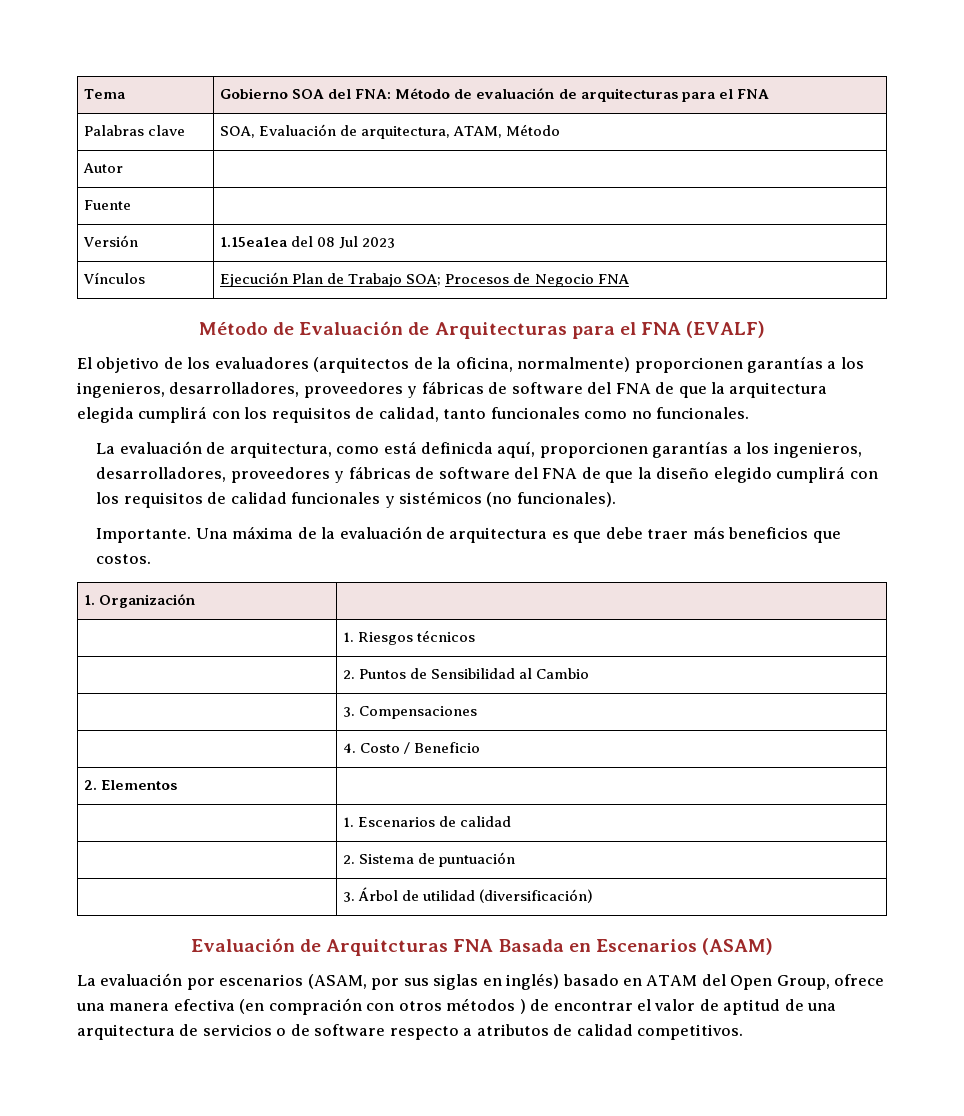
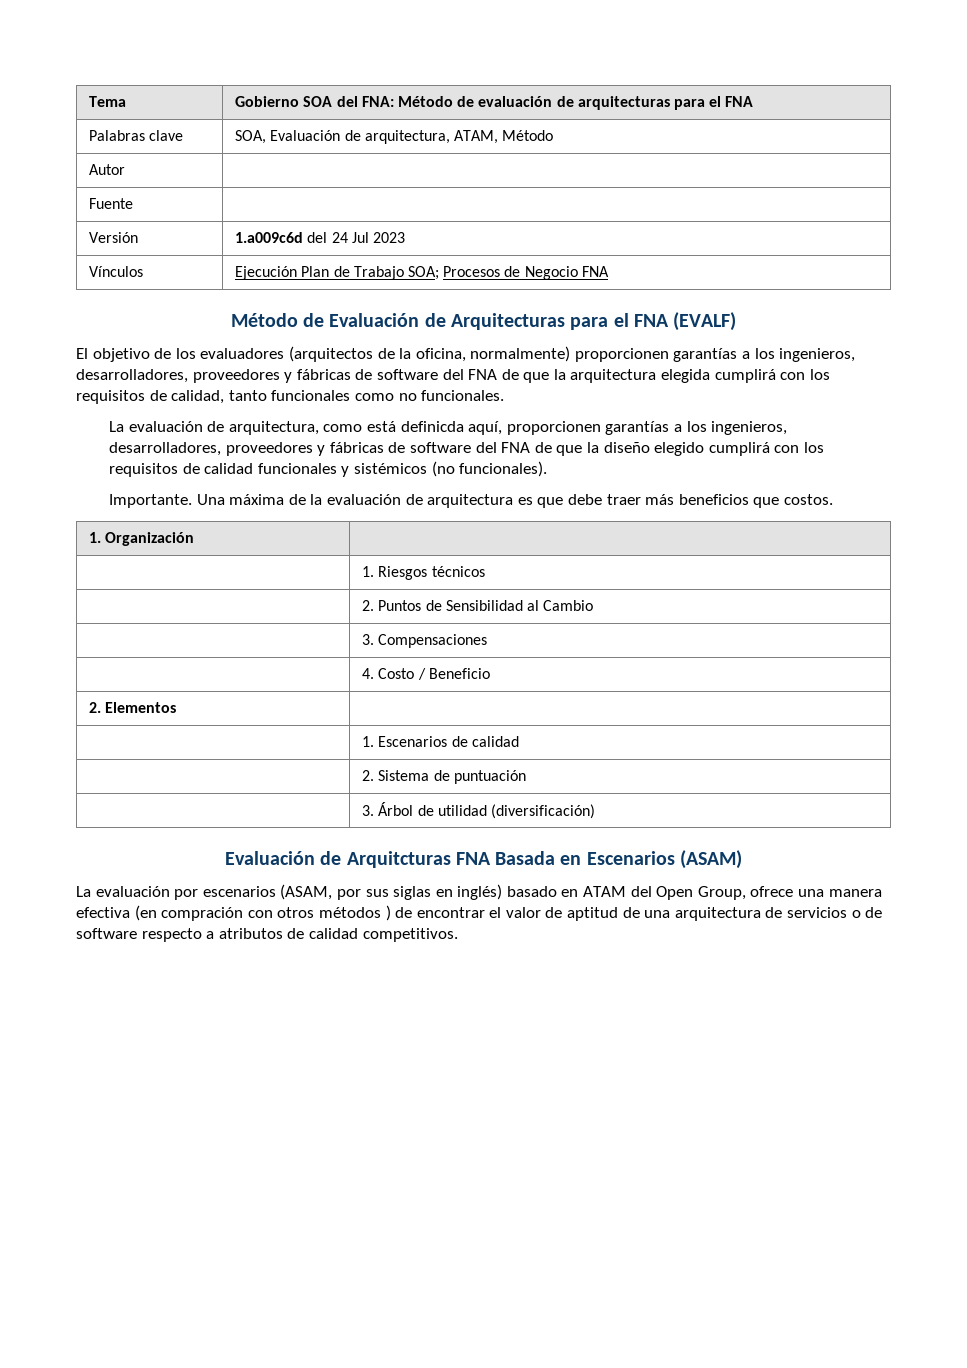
[220,236,336,247] 1.15ea1ea del 08 -> [235,232,348,243] 1.a009c6d del 24

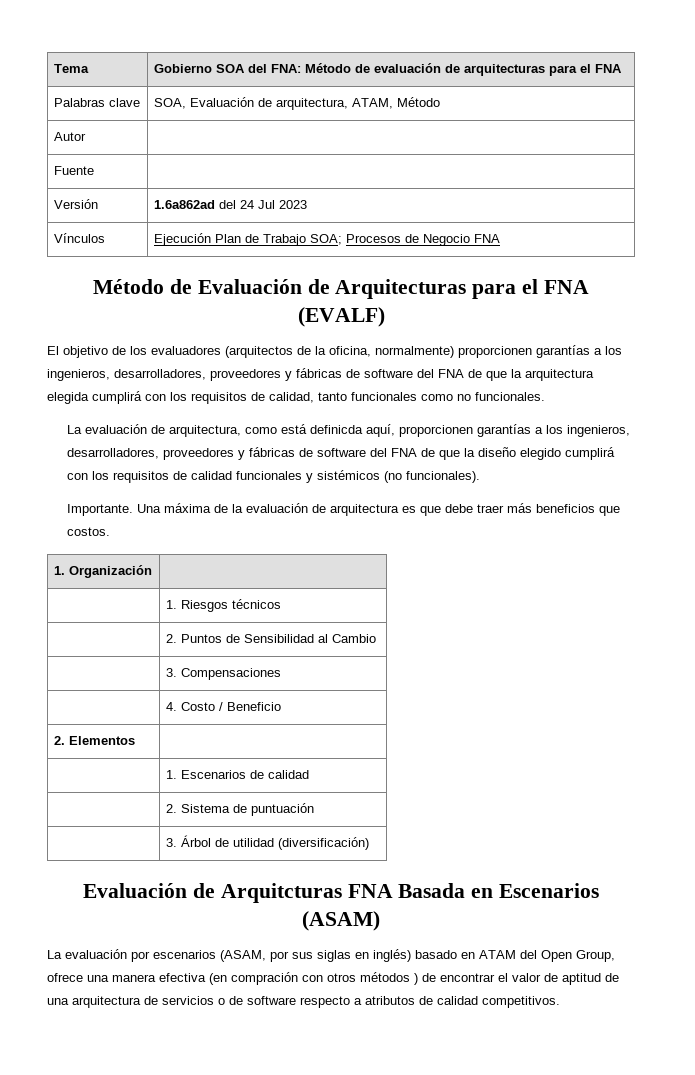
[235,232,304,243] 1.a009c6d -> [153,200,215,209] 1.6a862ad

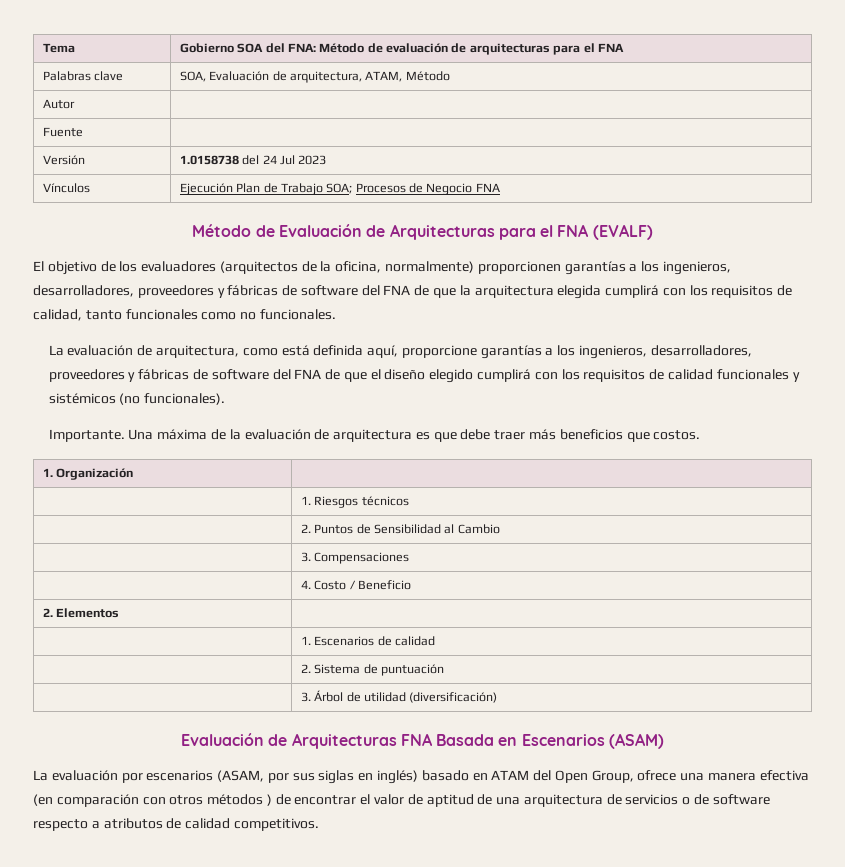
[153,200,215,209] 1.6a862ad -> [179,155,239,165] 1.0158738
[309,424,473,437] definicda aquí, proporcionen -> [313,345,477,358] definida aquí, proporcione
[463,448,475,457] la -> [370,369,381,380] el
[220,883,342,903] Arquitcturas -> [291,733,397,749] Arquitecturas
[231,972,298,985] compración -> [56,794,139,807] comparación

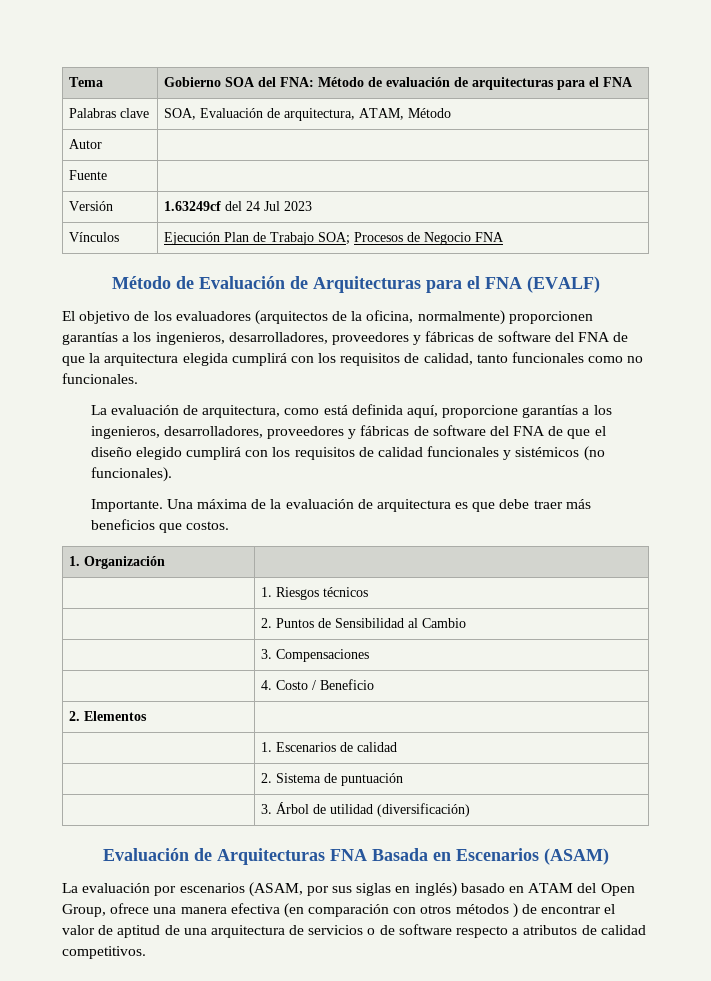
[179,155,239,165] 1.0158738 -> [163,201,221,211] 1.63249cf

